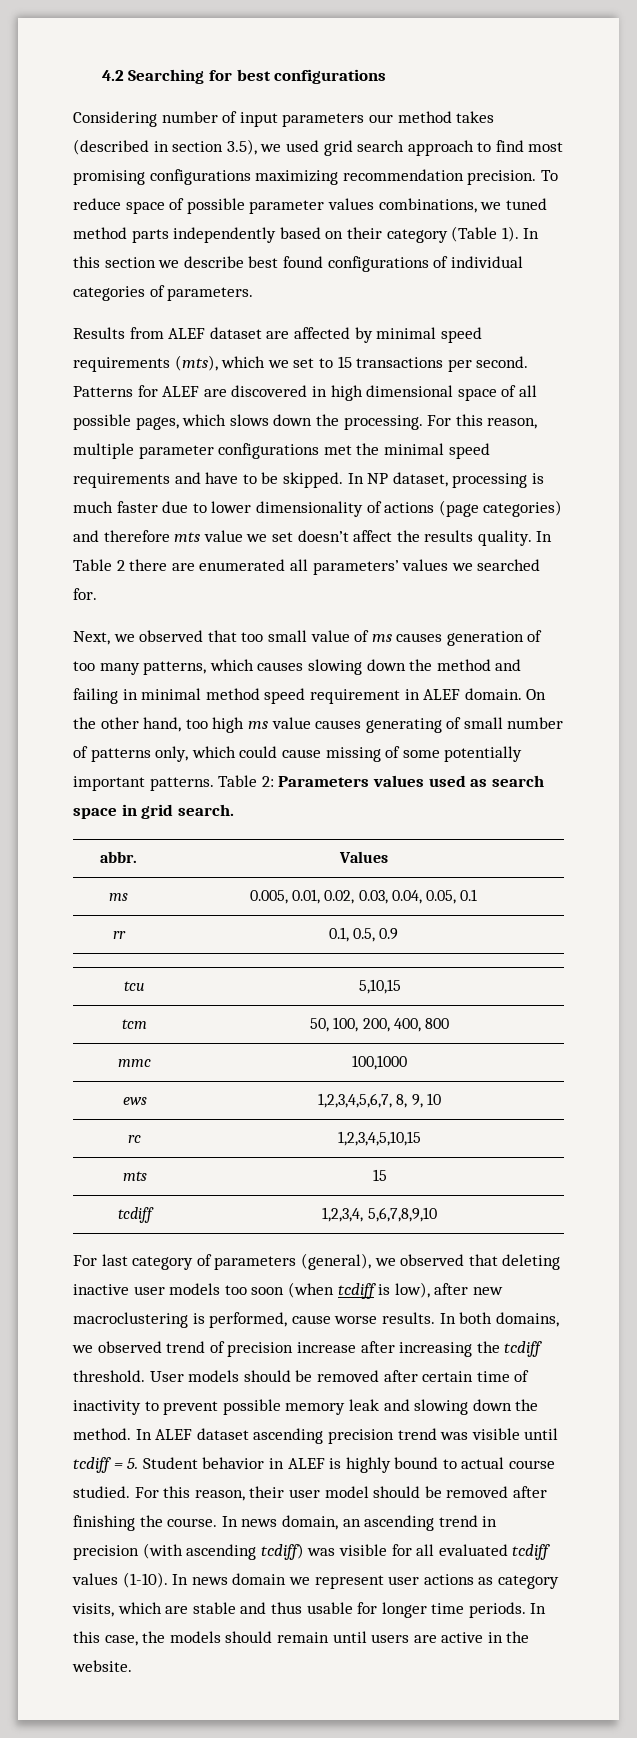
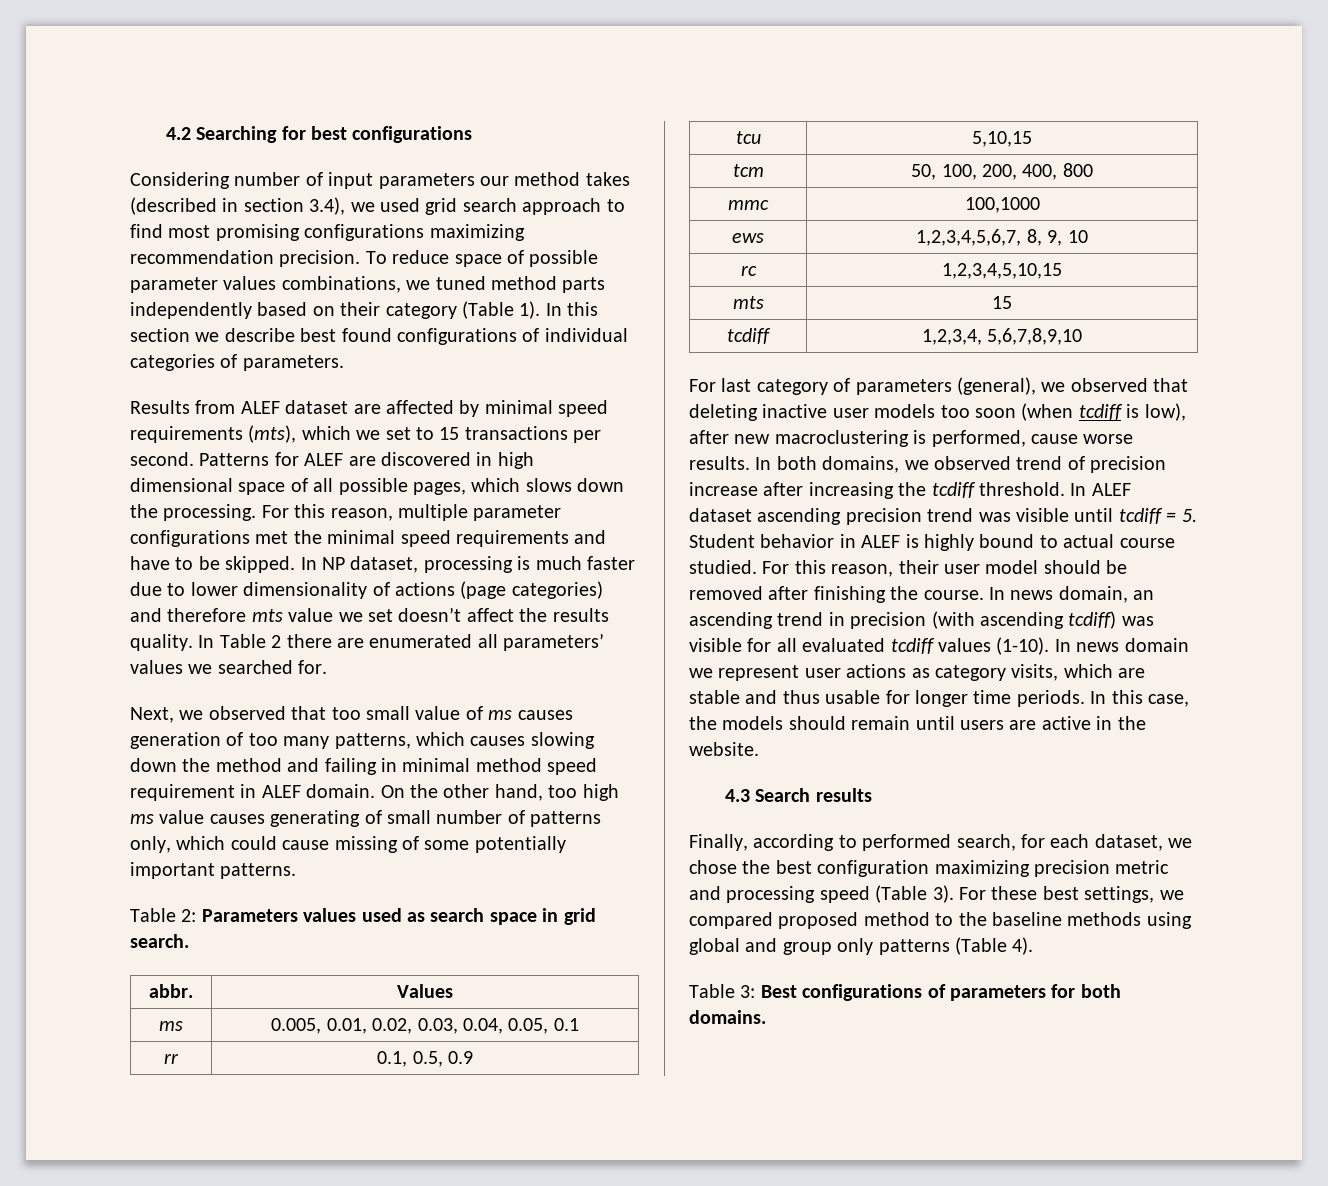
[226,139,257,155] 3.5), -> [309,197,346,215] 3.4),
(214, 784) none -> (297, 871) //
[149,1370,530,1382] [73,1399,539,1415] [73,1428,131,1440] User models should be removed after certain time of inactivity to prevent possible memory leak and slowing down the method. -> (1065, 489) none
(132, 1666) none -> [724,788,872,802] [689,834,1193,851] [689,860,1170,877] [689,885,1184,903] [689,912,1192,929] [689,937,1034,955] [689,984,1121,1001] [689,1010,766,1024] // 4.3 Search results // Finally, according to performed search, for each dataset, we chose the best configuration maximizing precision metric and processing speed (Table 3). For these best settings, we compared proposed method to the baseline methods using global and group only patterns (Table 4). // Table 3: Best configurations of parameters for both domains.

